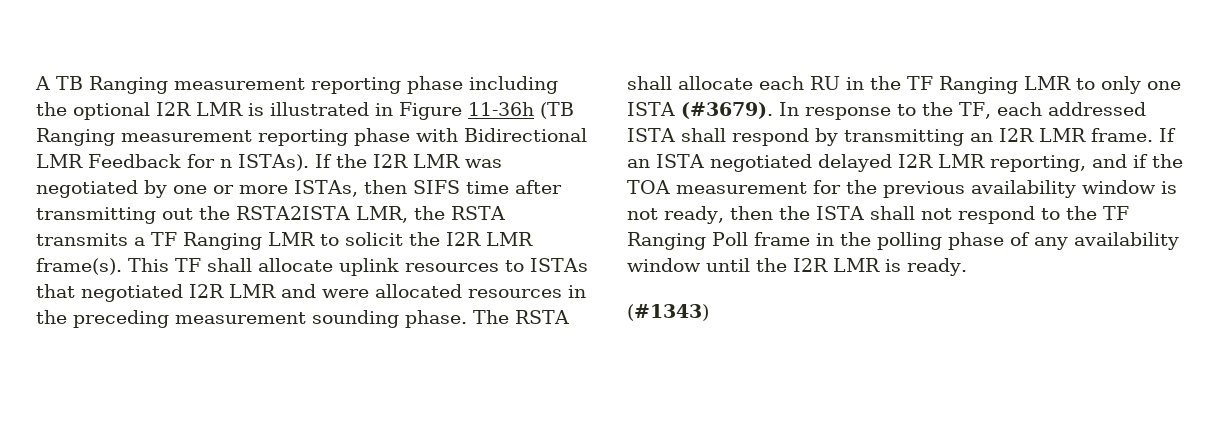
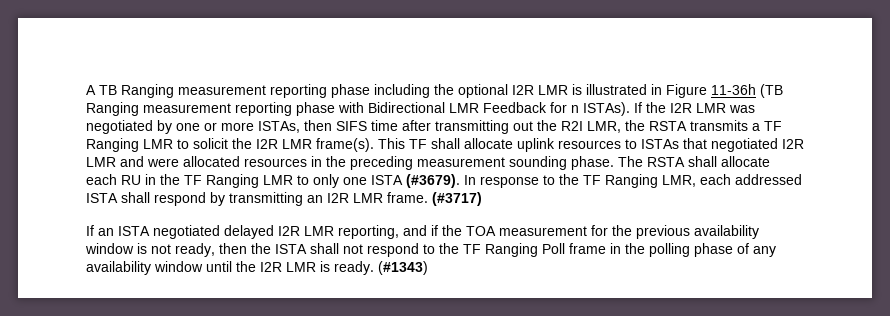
[236,206,350,220] RSTA2ISTA -> [561,121,583,131] R2I
[958,102,991,119] TF, -> [583,174,696,188] TF Ranging LMR,
(1153, 135) none -> [432,192,482,206] (#3717) //
(967, 267) // -> (374, 268) none

